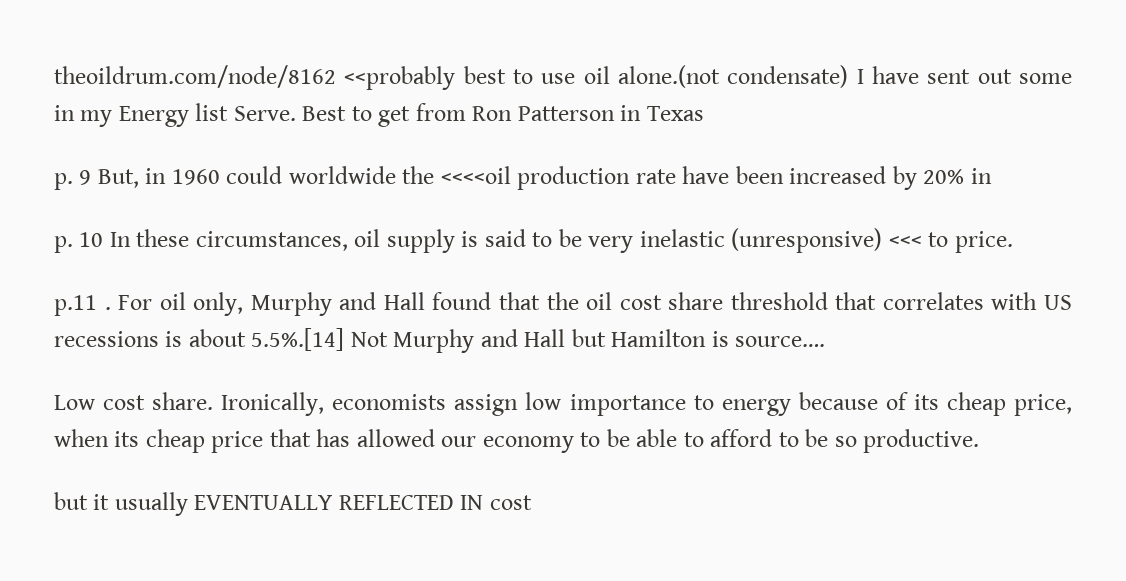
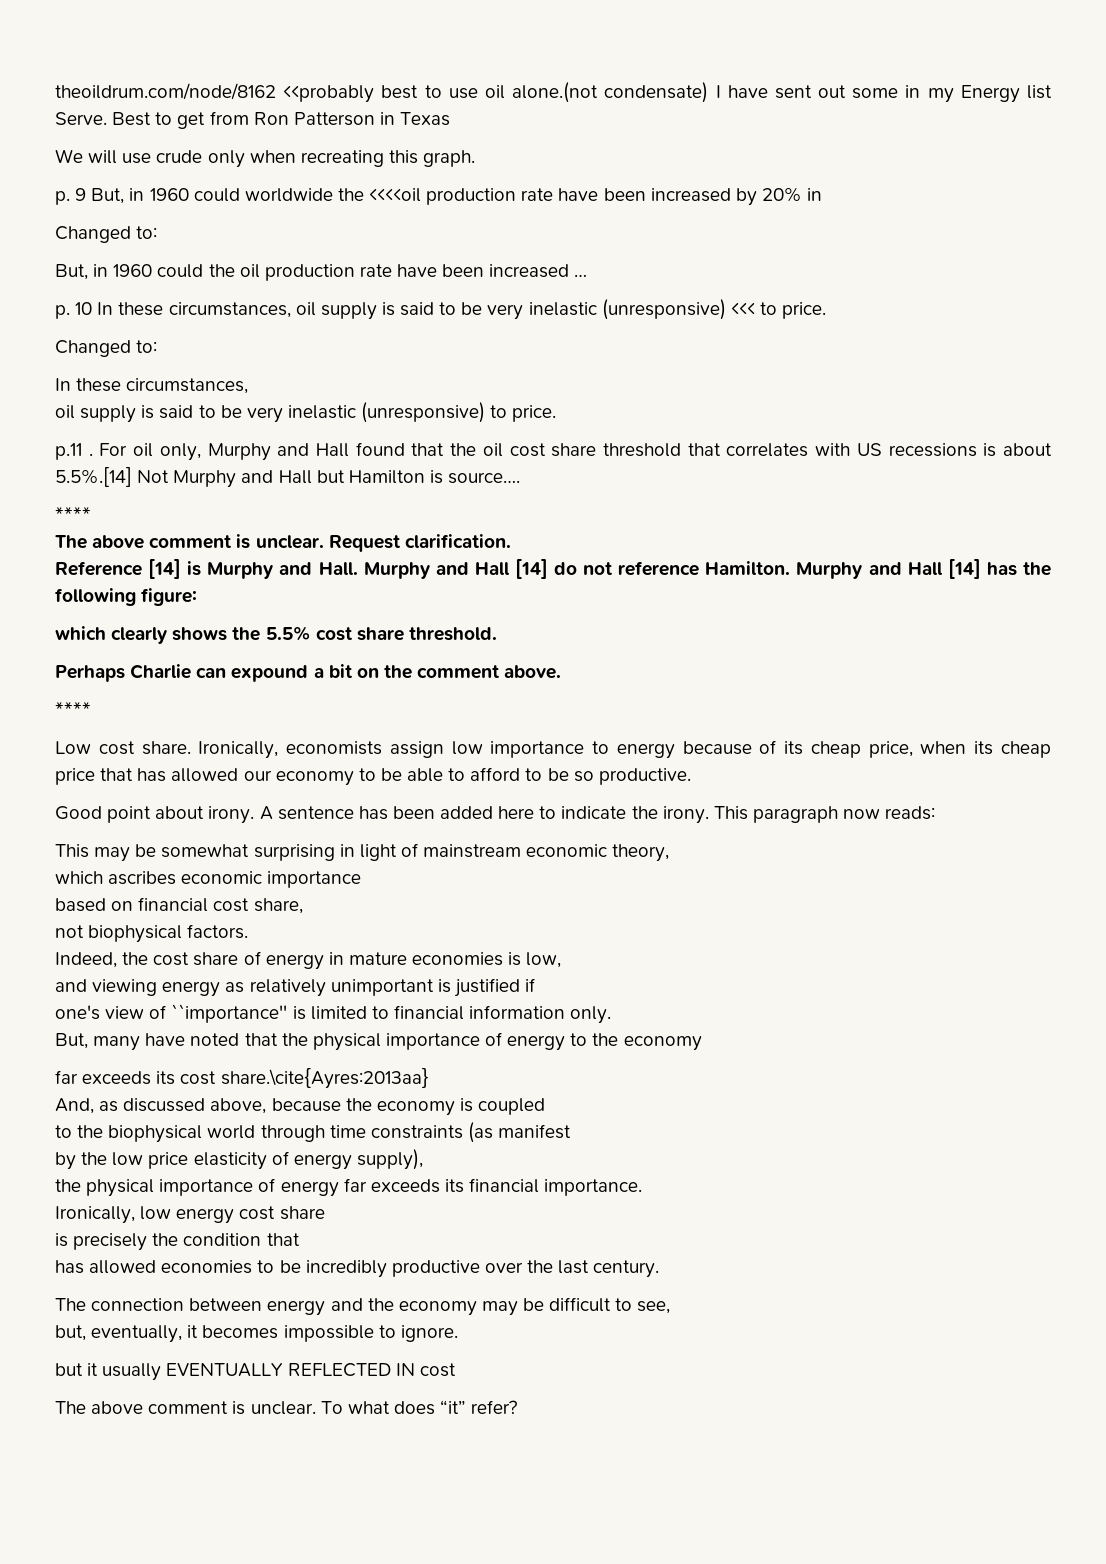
(704, 113) none -> [55,149,476,168] // We will use crude only when recreating this graph.
(992, 176) none -> [55,226,158,243] [55,264,588,281] // Changed to: // But, in 1960 could the oil production rate have been increased …
(1013, 242) none -> [55,340,158,357] [55,378,249,394] [55,402,557,423] // Changed to: // In these circumstances, // oil supply is said to be very inelastic (unresponsive) to price.
(826, 341) none -> [55,507,91,521] [55,534,511,552] [55,559,1051,579] [55,588,198,606] [55,626,497,644] [55,664,562,682] [55,702,91,716] // **** // The above comment is unclear. Request clarification. // Reference [14] is Murphy and Hall. Murphy and Hall [14] do not reference Hamilton. Murphy and Hall [14] has the following figure: // which clearly shows the 5.5% cost share threshold. // Perhaps Charlie can expound a bit on the comment above. // ****
(980, 441) none -> [55,806,936,824] [55,843,670,862] [55,871,362,888] [55,897,303,914] [55,924,249,943] [55,951,562,970] [55,978,536,997] [55,1004,612,1024] [55,1032,702,1051] [55,1068,429,1089] [55,1098,546,1116] [55,1122,572,1143] [55,1149,423,1170] [55,1178,643,1197] [55,1206,325,1224] [55,1233,300,1251] [55,1260,660,1278] [55,1297,671,1316] [55,1325,458,1343] // Good point about irony. A sentence has been added here to indicate the irony. This paragraph now reads: // This may be somewhat surprising in light of mainstream economic theory, // which ascribes economic importance // based on financial cost share, // not biophysical factors. // Indeed, the cost share of energy in mature economies is low, // and viewing energy as relatively unimportant is justified if // one's view of ``importance'' is limited to financial information only. // But, many have noted that the physical importance of energy to the economy // far exceeds its cost share.\cite{Ayres:2013aa} // And, as discussed above, because the economy is coupled // to the biophysical world through time constraints (as manifest // by the low price elasticity of energy supply), // the physical importance of energy far exceeds its financial importance. // Ironically, low energy cost share // is precisely the condition that // has allowed economies to be incredibly productive over the last century. // The connection between energy and the economy may be difficult to see, // but, eventually, it becomes impossible to ignore.
(532, 502) none -> [55,1400,518,1415] // The above comment is unclear. To what does “it” refer?

